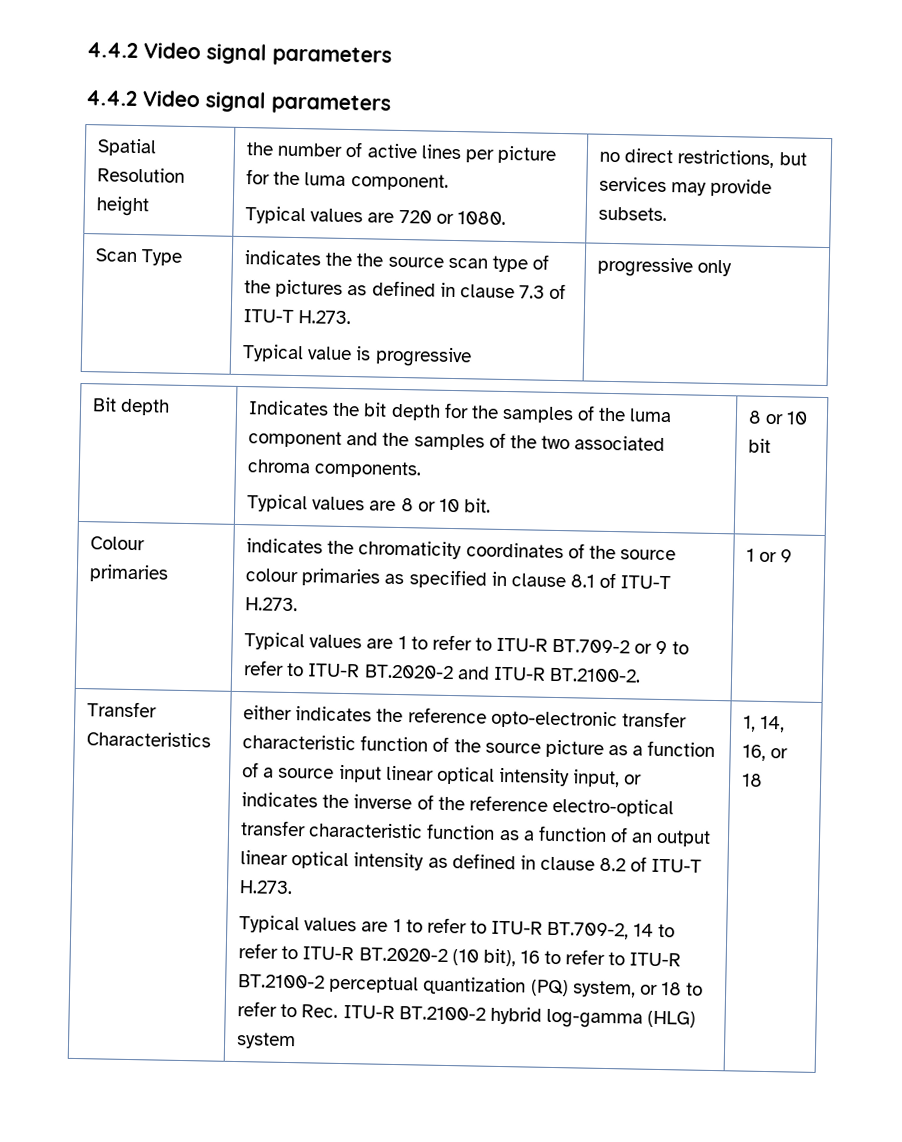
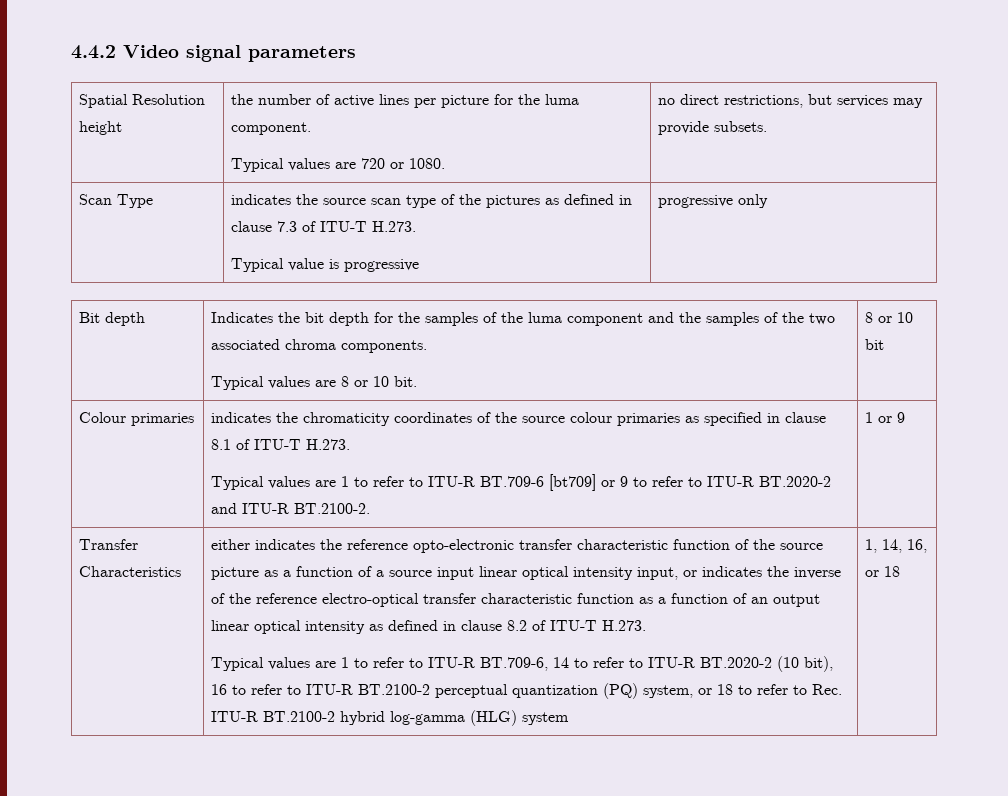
[86,42,392,67] [85,90,391,115] 4.4.2 Video signal parameters // 4.4.2 Video signal parameters -> [71,45,356,62] 4.4.2 Video signal parameters
[356,253,384,267] the -> (319, 199) none
[552,638,631,654] BT.709-2 -> [480,474,597,491] BT.709-6 [bt709]
[547,921,630,940] BT.709-2, -> [480,657,549,671] BT.709-6,

